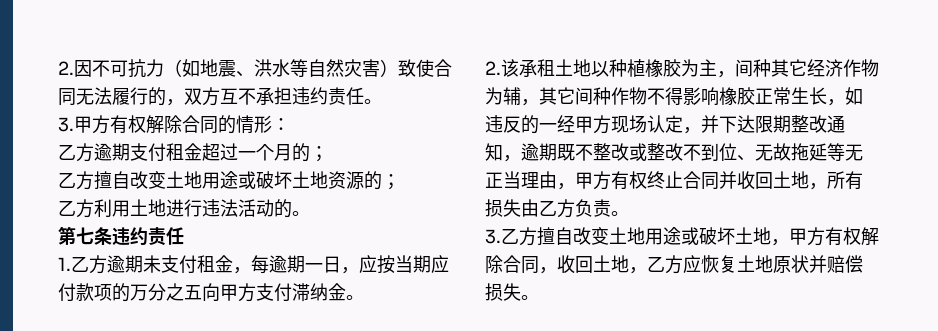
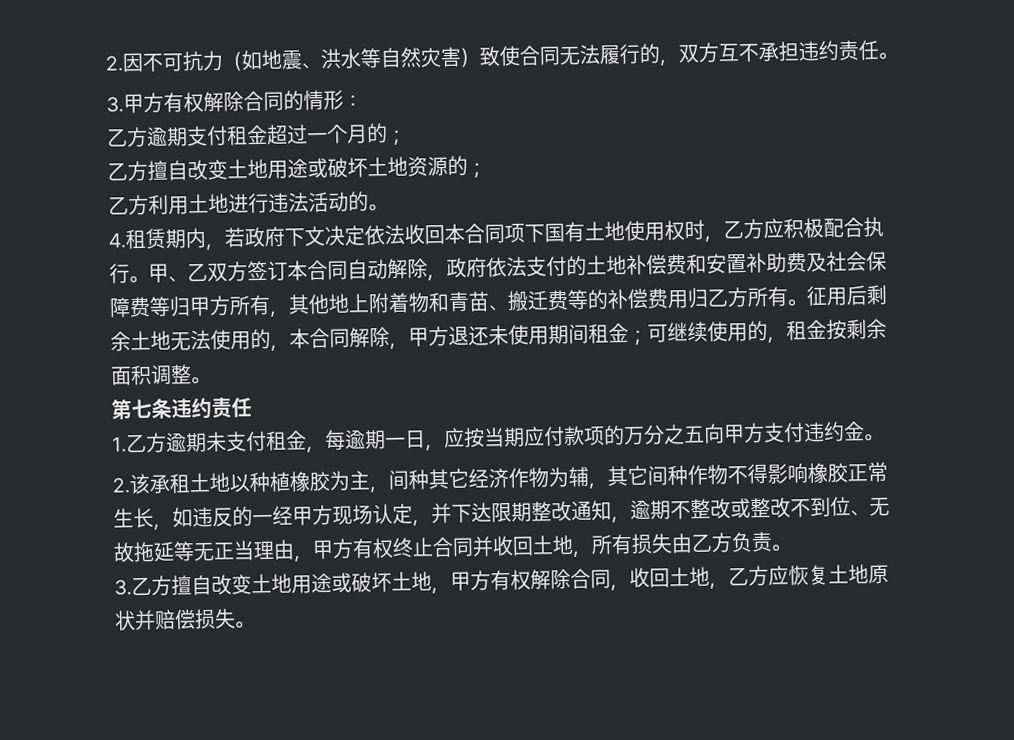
(310, 213) none -> [108,216,884,251] [109,250,887,284] [109,284,887,318] [110,318,887,352] [110,364,211,386] // 4.租赁期内，若政府下文决定依法收回本合同项下国有土地使用权时，乙方应积极配合执行。甲、乙双方签订本合同自动解除，政府依法支付的土地补偿费和安置补助费及社会保障费等归甲方所有，其他地上附着物和青苗、搬迁费等的补偿费用归乙方所有。征用后剩余土地无法使用的，本合同解除，甲方退还未使用期间租金；可继续使用的，租金按剩余面积调整。
[292,283,328,302] 滞纳 -> [803,421,845,443] 违约
[557,144,575,161] 既 -> (671, 510) none

